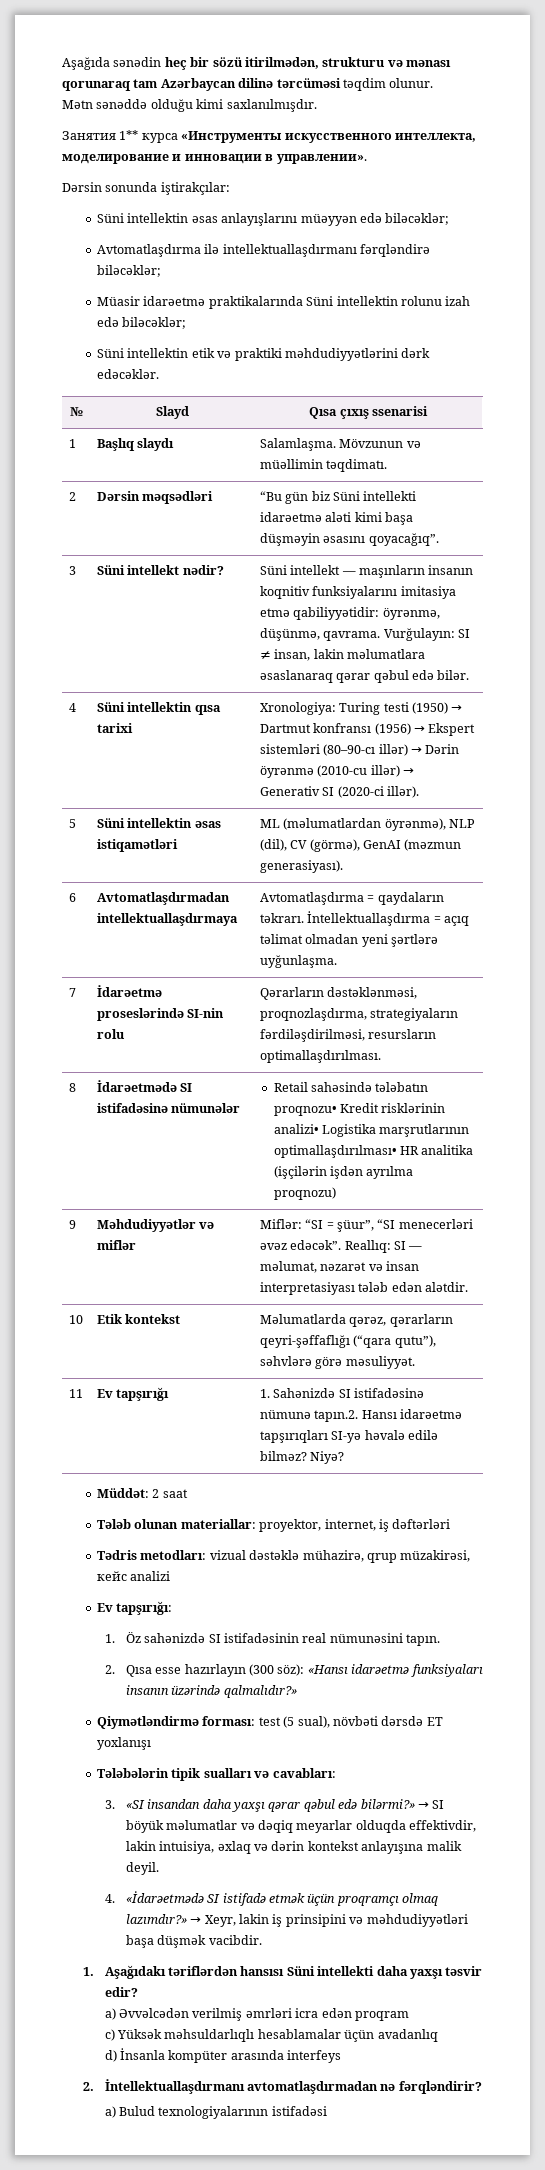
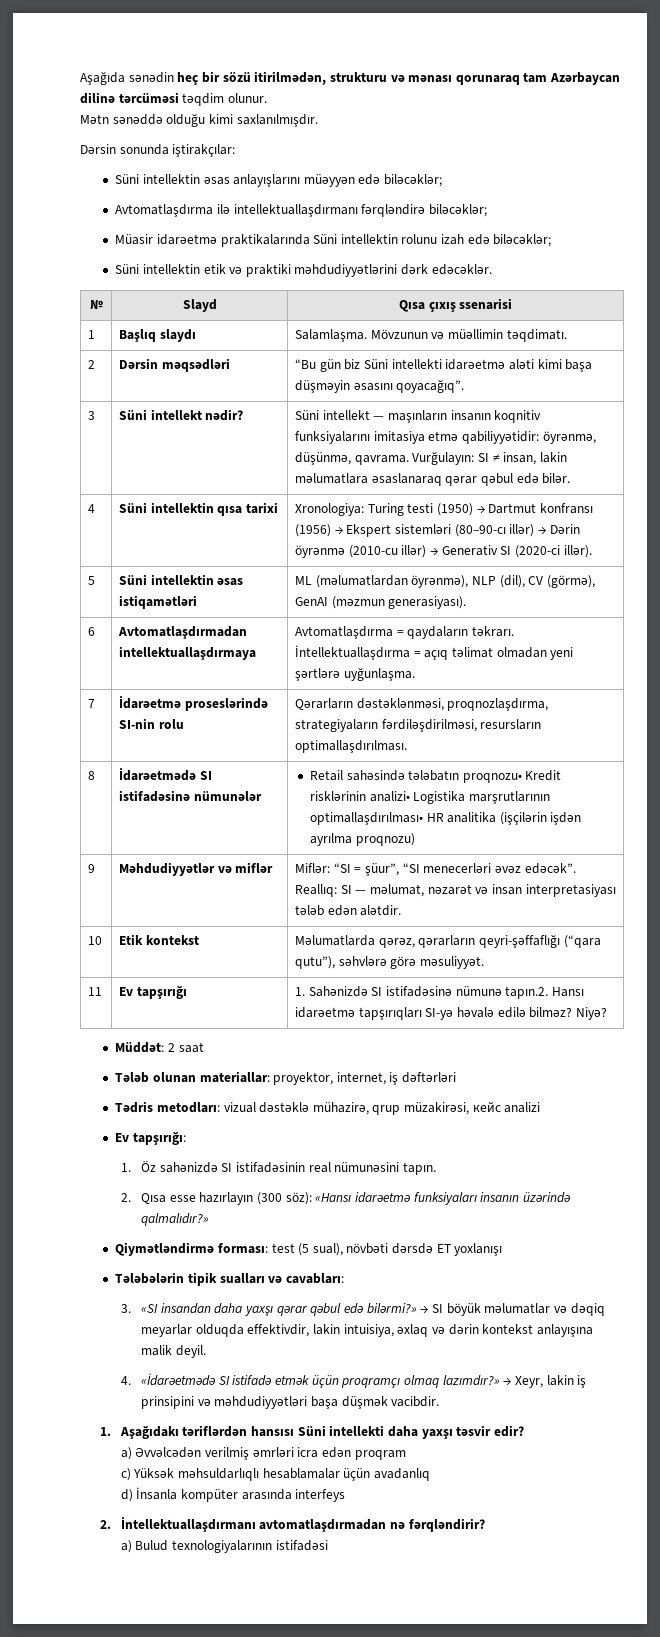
[62,130,476,143] [62,154,367,164] // Занятия 1** курса «Инструменты искусственного интеллекта, моделирование и инновации в управлении». -> (318, 120) none

